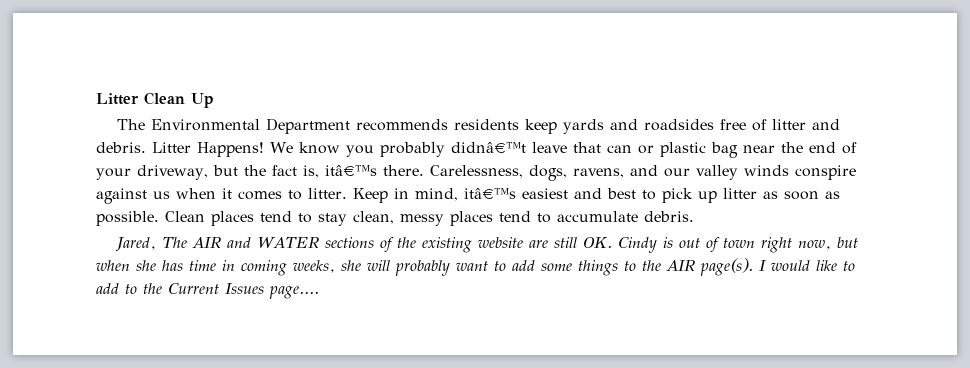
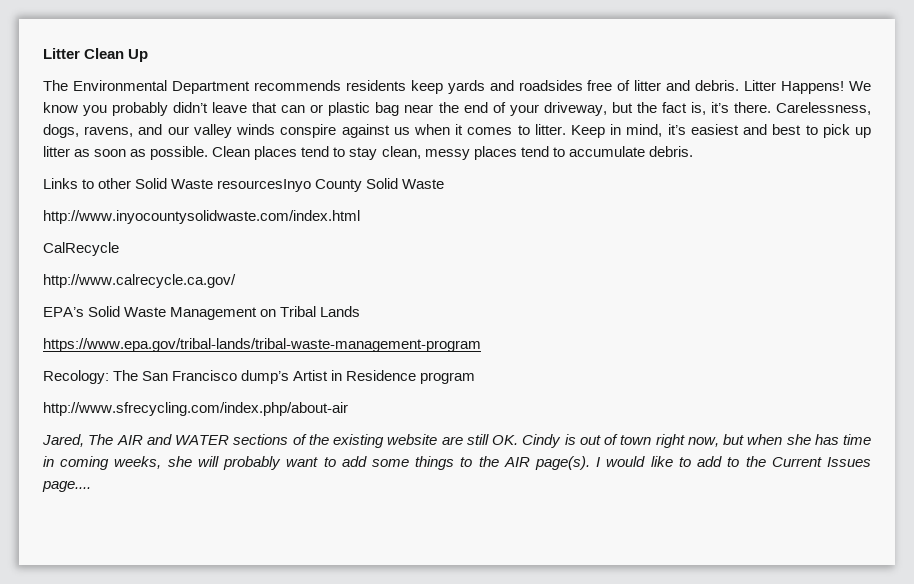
[450,142,526,153] didnâ€™t -> [173,102,209,113] didn’t
[324,165,377,176] itâ€™s -> [710,102,729,113] it’s
[463,188,516,199] itâ€™s -> [667,124,686,135] it’s
(694, 216) none -> [43,178,445,192] [43,210,360,224] [43,242,119,256] [43,274,236,288] [43,306,361,320] [43,338,481,352] [43,370,476,384] [43,402,348,416] // Links to other Solid Waste resourcesInyo County Solid Waste // http://www.inyocountysolidwaste.com/index.html // CalRecycle // http://www.calrecycle.ca.gov/ // EPA’s Solid Waste Management on Tribal Lands // https://www.epa.gov/tribal-lands/tribal-waste-management-program // Recology: The San Francisco dump’s Artist in Residence program // http://www.sfrecycling.com/index.php/about-air

